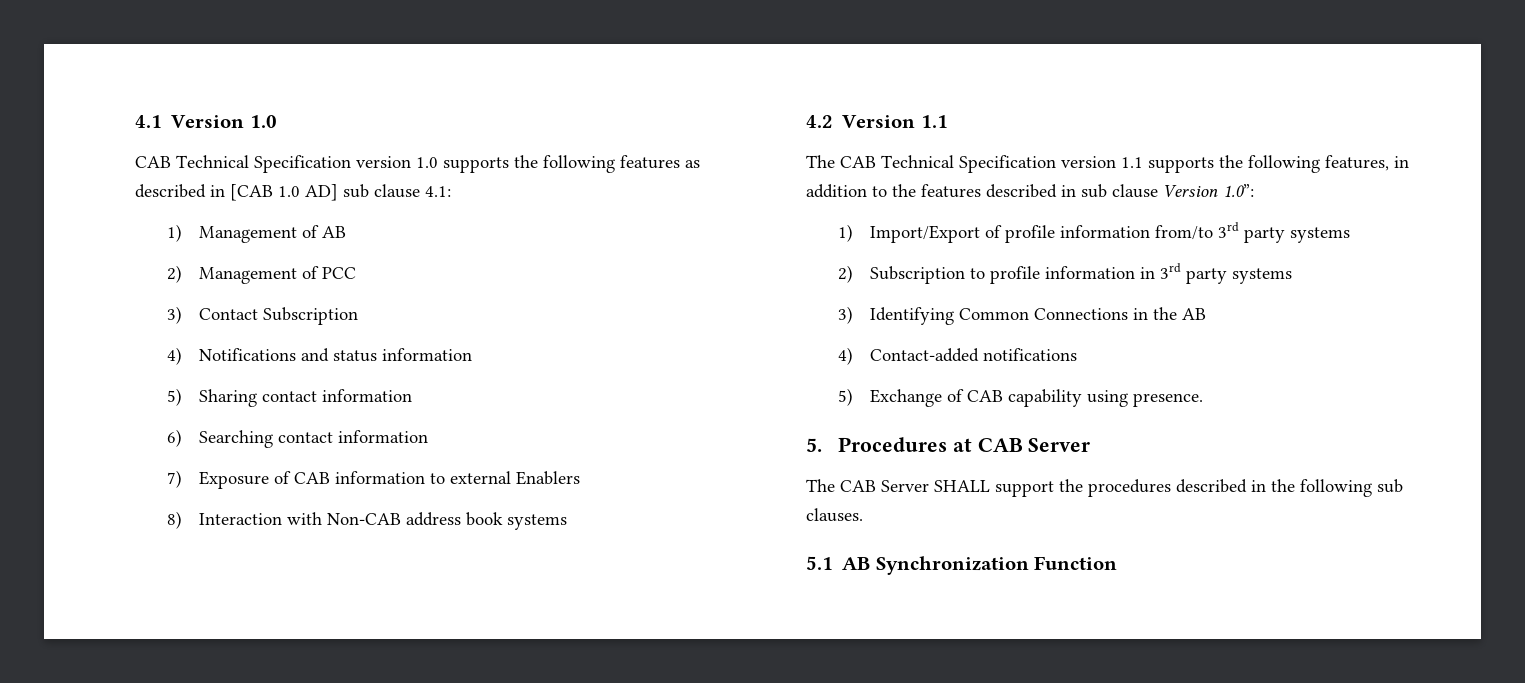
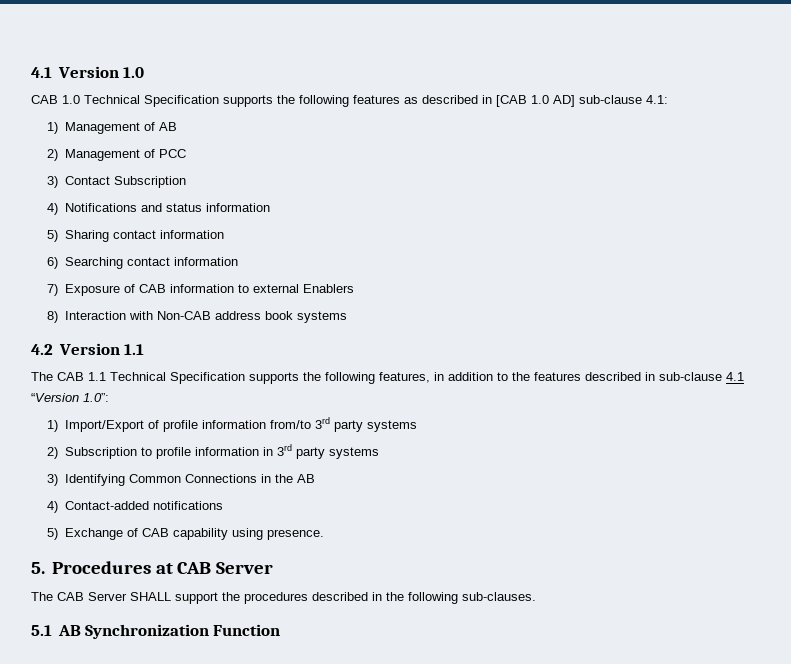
[176,155,438,173] Technical Specification version 1.0 -> [62,95,219,107] 1.0 Technical Specification
[343,184,420,198] sub clause -> [579,95,642,104] sub-clause
[881,155,1143,173] Technical Specification version 1.1 -> [88,372,245,384] 1.1 Technical Specification
[1081,184,1218,198] sub clause Version -> [659,372,744,381] [31,393,79,402] sub-clause 4.1 “Version
[1377,479,1403,493] [806,508,863,522] sub clauses. -> [462,592,536,601] sub-clauses.

